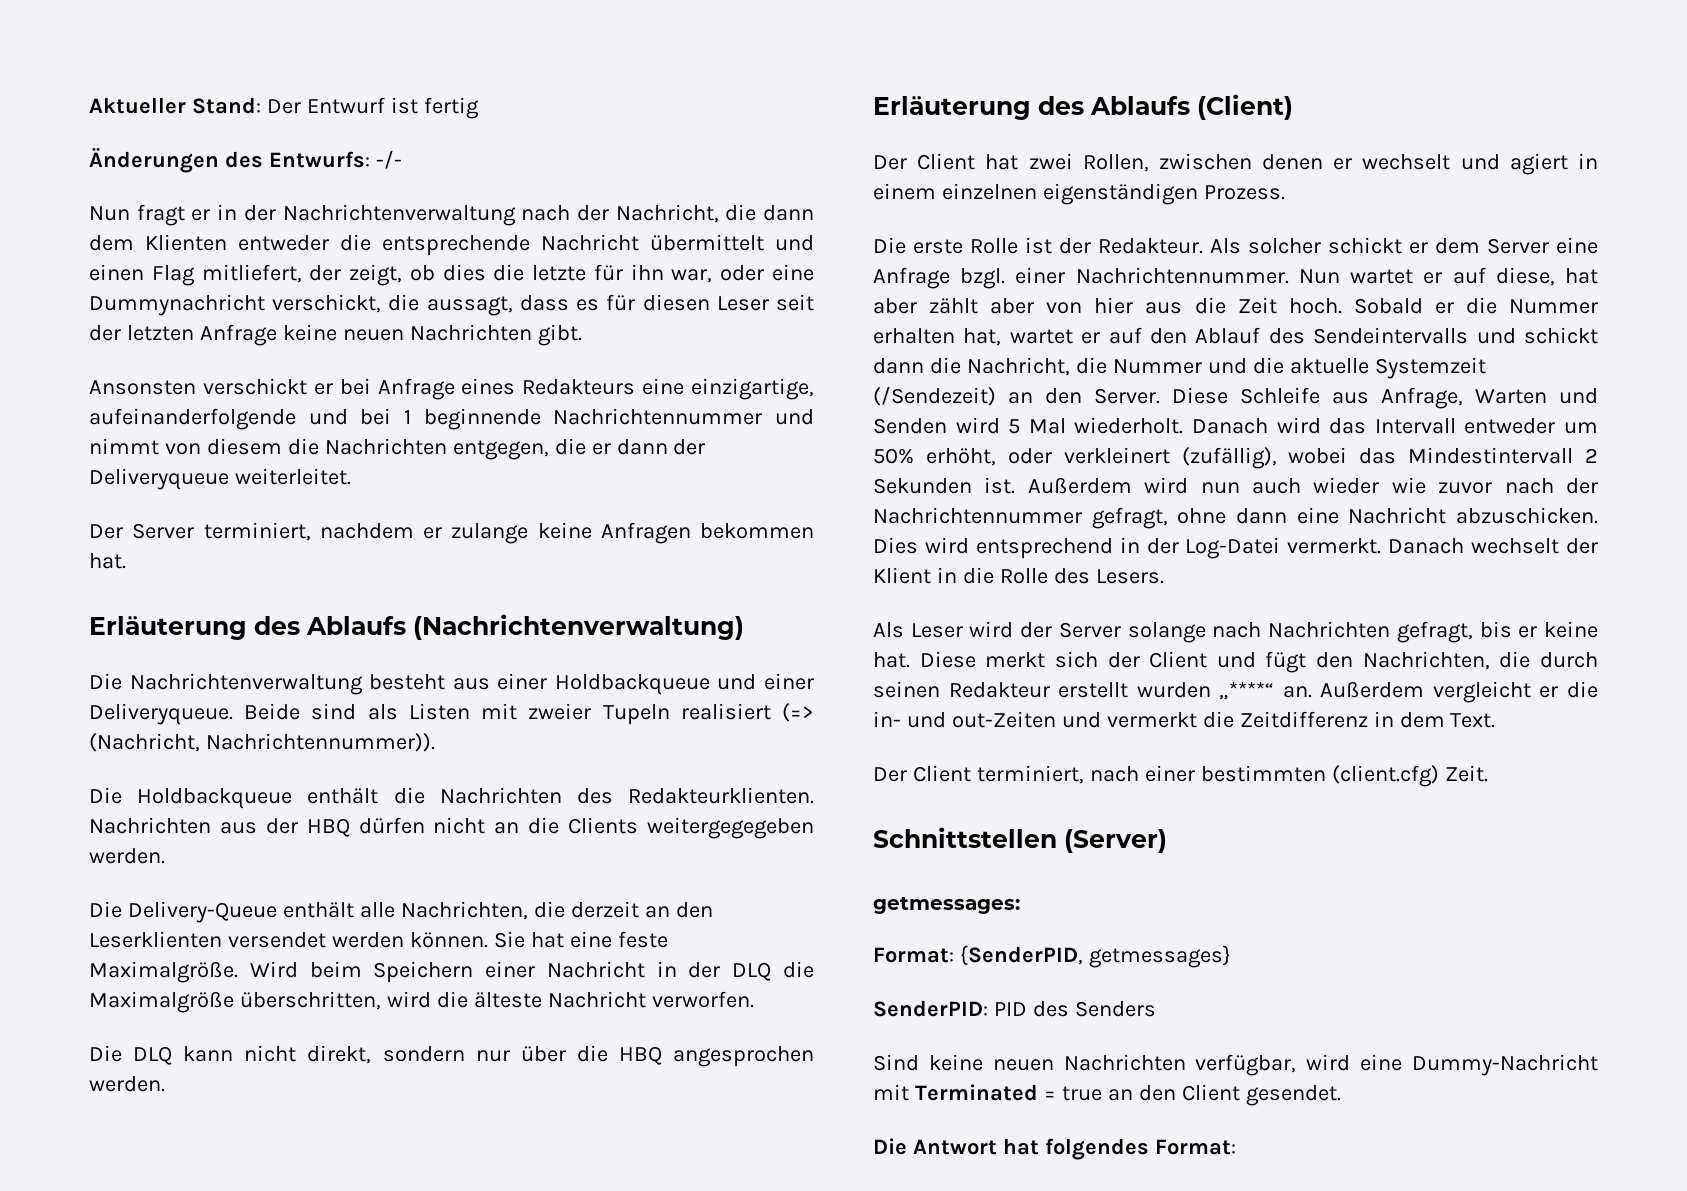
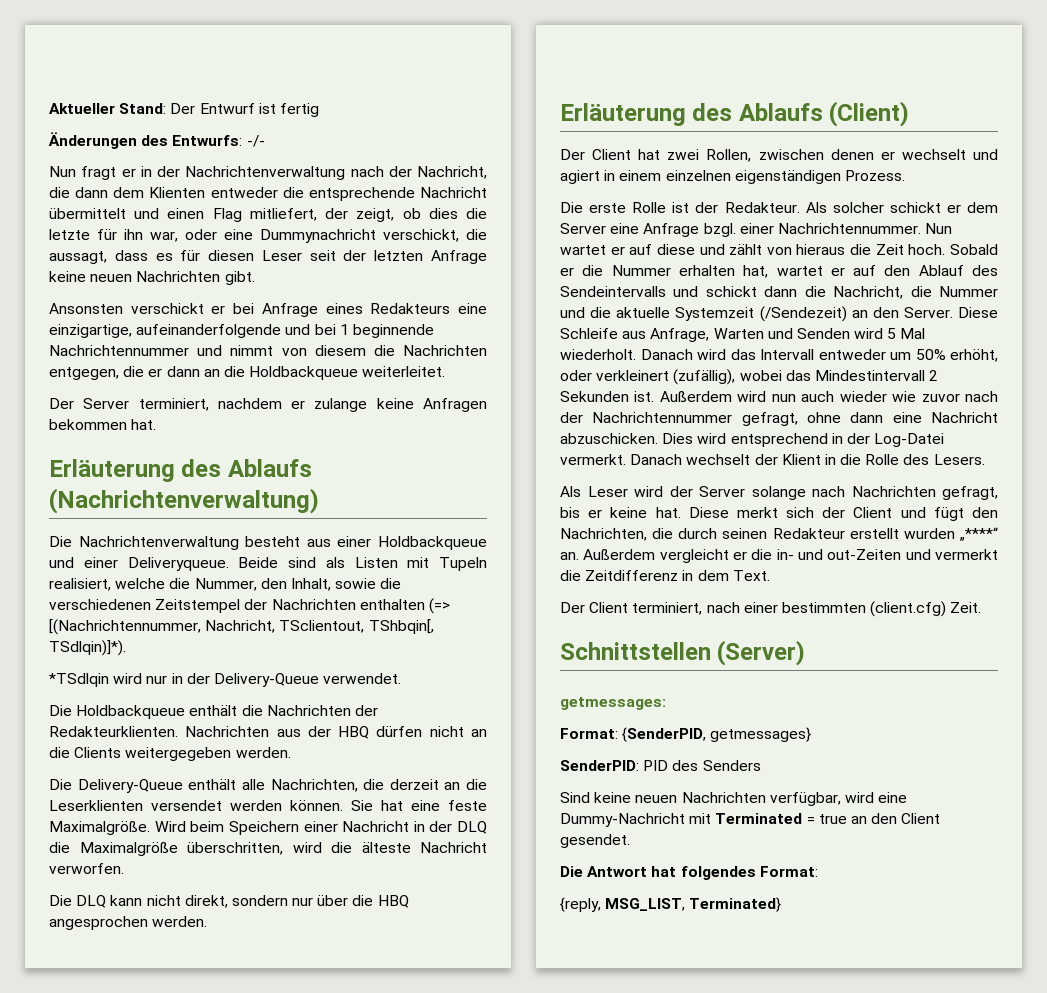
[673,439,706,455] [89,468,229,490] der Deliveryqueue -> [203,366,359,380] an die Holdbackqueue
[528,703,814,725] [89,733,435,752] zweier Tupeln realisiert (=> (Nachricht, Nachrichtennummer)). -> [439,557,487,571] [49,578,402,591] [49,598,450,614] [49,619,434,635] [49,640,126,656] [49,673,402,687] Tupeln realisiert, welche die Nummer, den Inhalt, sowie die verschiedenen Zeitstempel der Nachrichten enthalten (=> [(Nachrichtennummer, Nachricht, TSclientout, TShbqin[, TSdlqin)]*). // *TSdlqin wird nur in der Delivery-Queue verwendet.
[576,788,613,804] des -> [354,705,378,716] der
[647,817,815,839] weitergegegeben -> [125,747,232,761] weitergegeben
[675,902,713,918] den -> [466,779,487,790] die
[1495,267,1598,286] [873,297,1183,314] diese, hat aber zählt aber von hier aus -> [656,244,846,255] diese und zählt von hieraus
(1236, 1147) none -> [560,897,782,912] // {reply, MSG_LIST, Terminated}

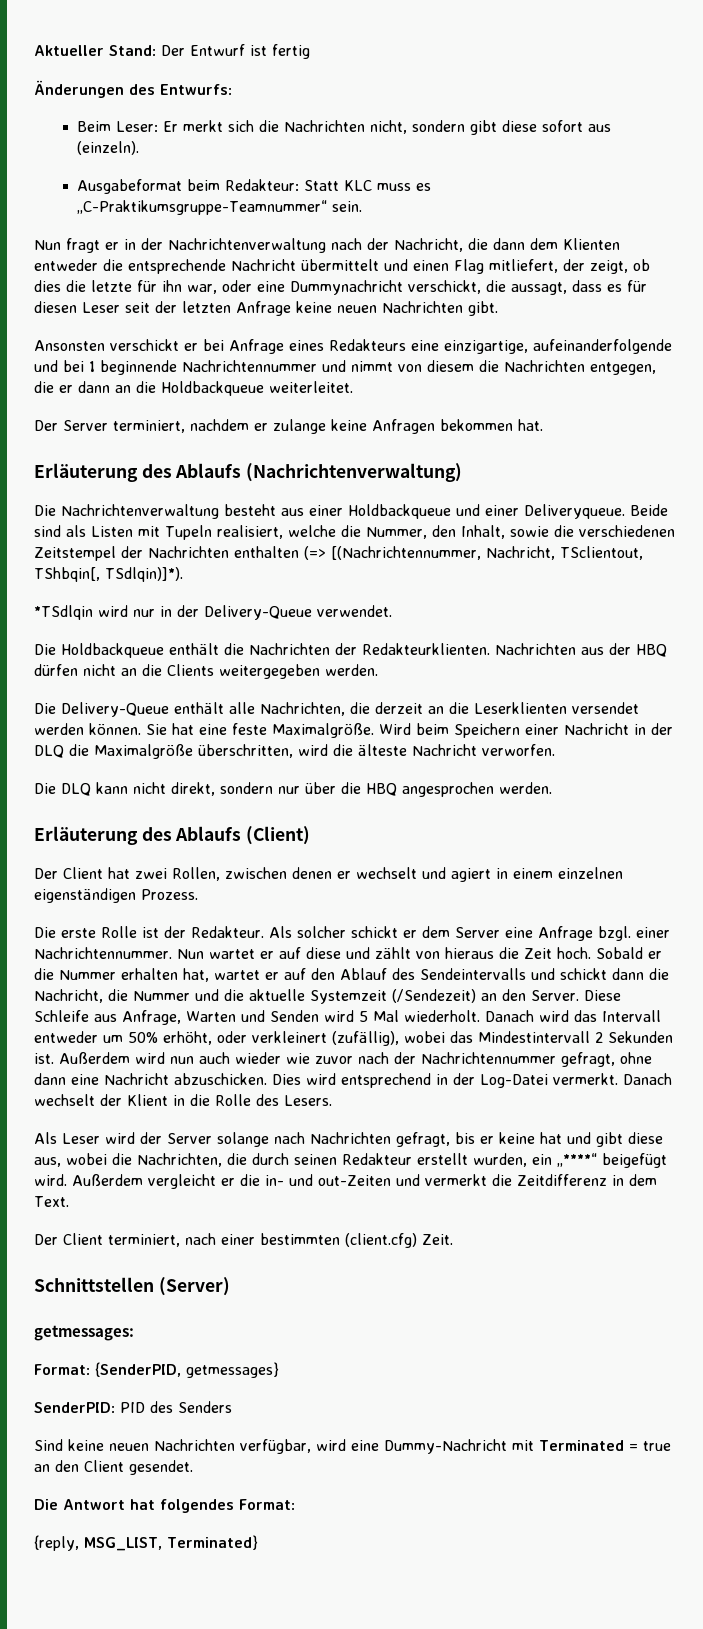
[246,135,265,147] -/- -> [76,120,611,135] [76,141,139,155] [76,179,431,194] [76,200,362,215] // Beim Leser: Er merkt sich die Nachrichten nicht, sondern gibt diese sofort aus (einzeln). // Ausgabeformat beim Redakteur: Statt KLC muss es „C-Praktikumsgruppe-Teamnummer“ sein.
[655,507,998,521] hat. Diese merkt sich der Client und fügt den -> [540,1132,663,1147] [34,1153,132,1167] hat und gibt diese aus, wobei die
[903,527,998,541] [560,552,579,560] wurden „****“ an. -> [473,1153,667,1168] [34,1174,67,1186] wurden, ein „****“ beigefügt wird.

